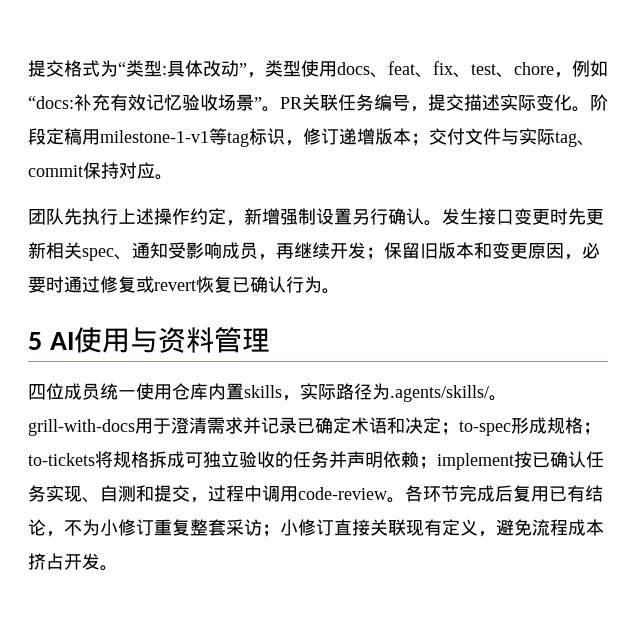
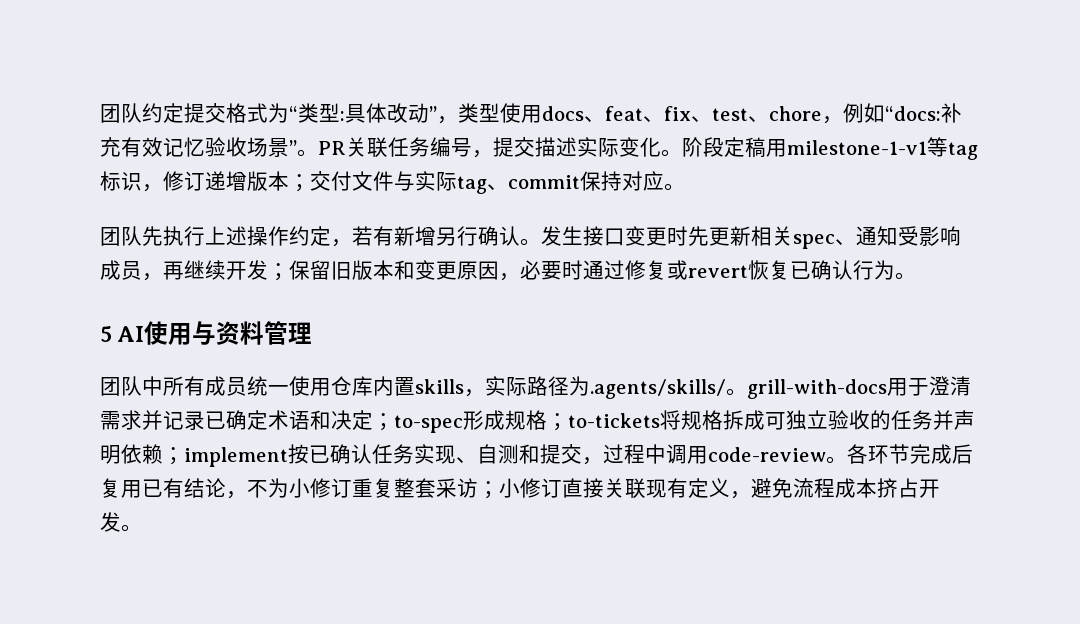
(28, 68) none -> [100,103,184,123] 团队约定
[244,208,352,225] 新增强制设置 -> [352,226,436,246] 若有新增
[28,383,64,400] 四位 -> [100,376,205,396] 团队中所有

